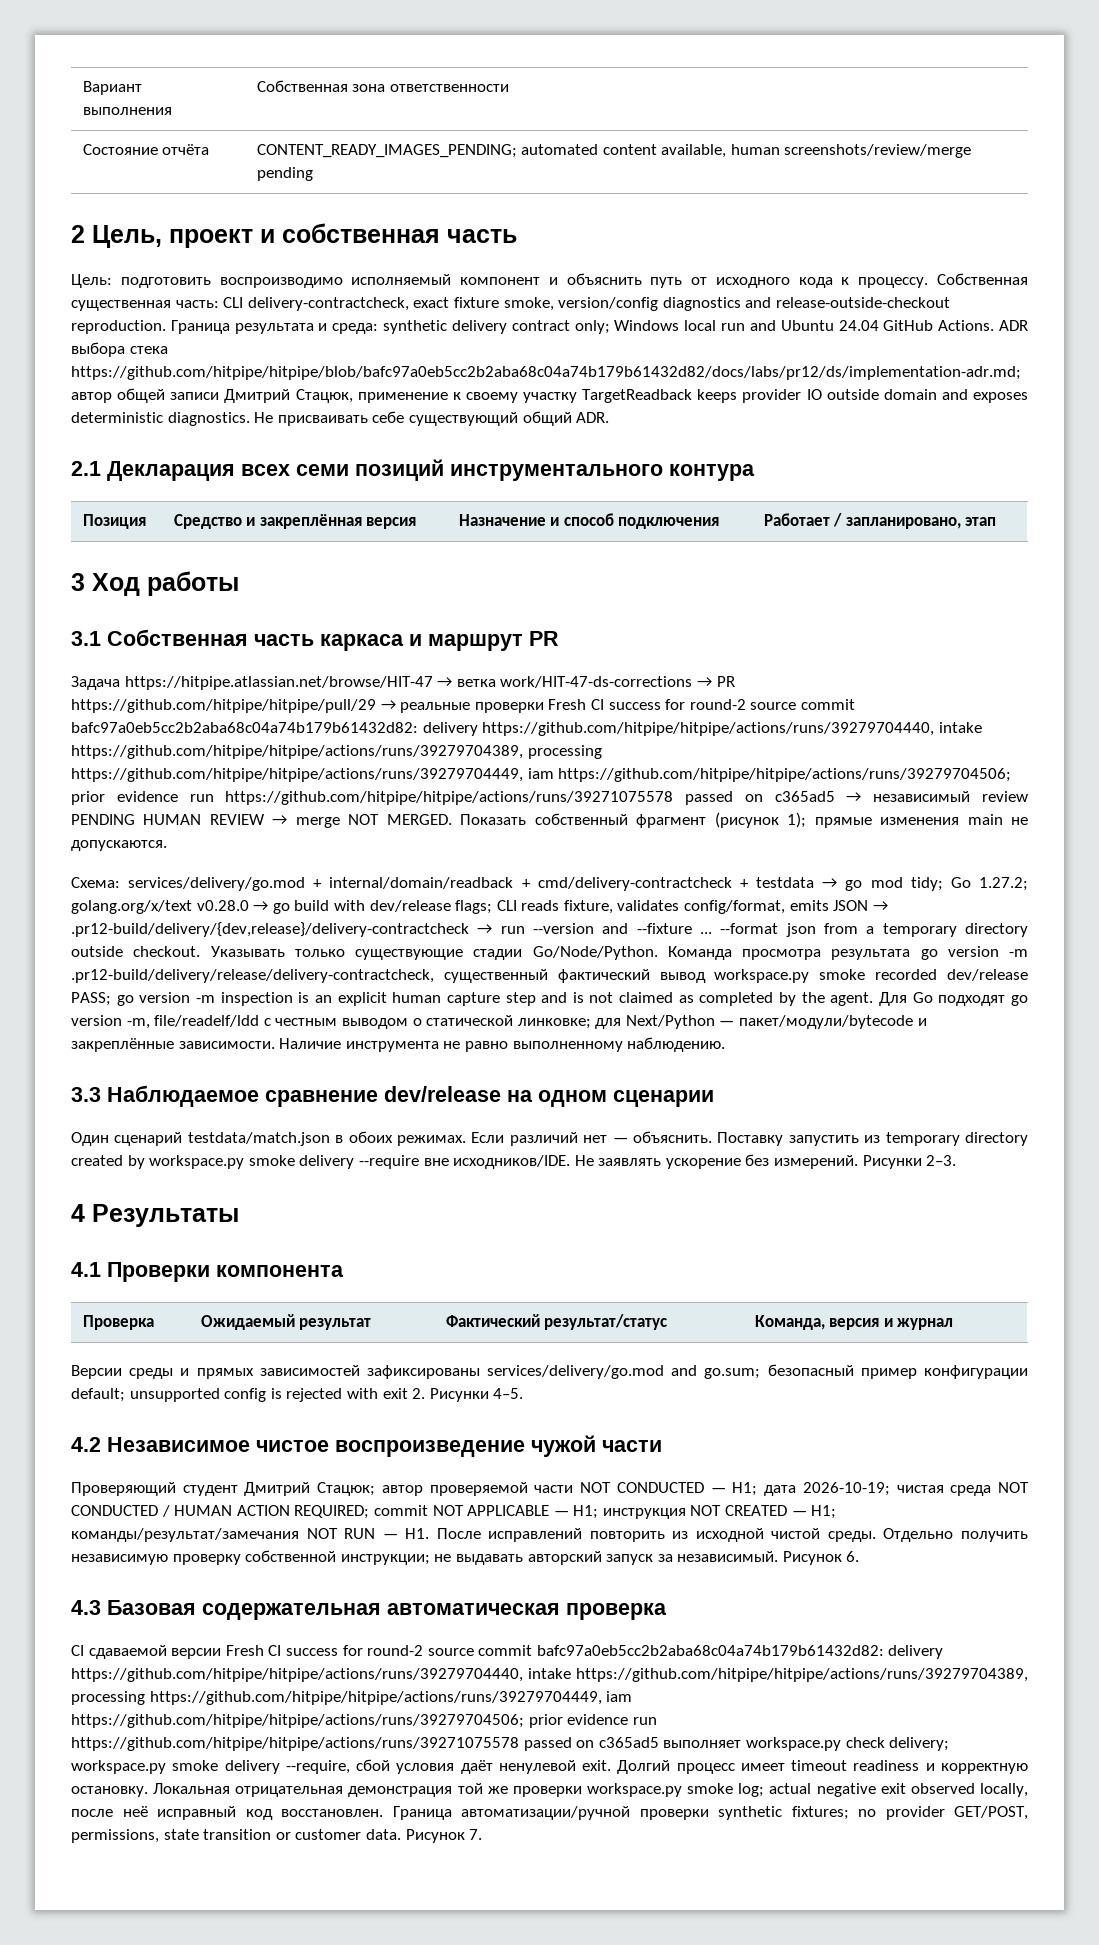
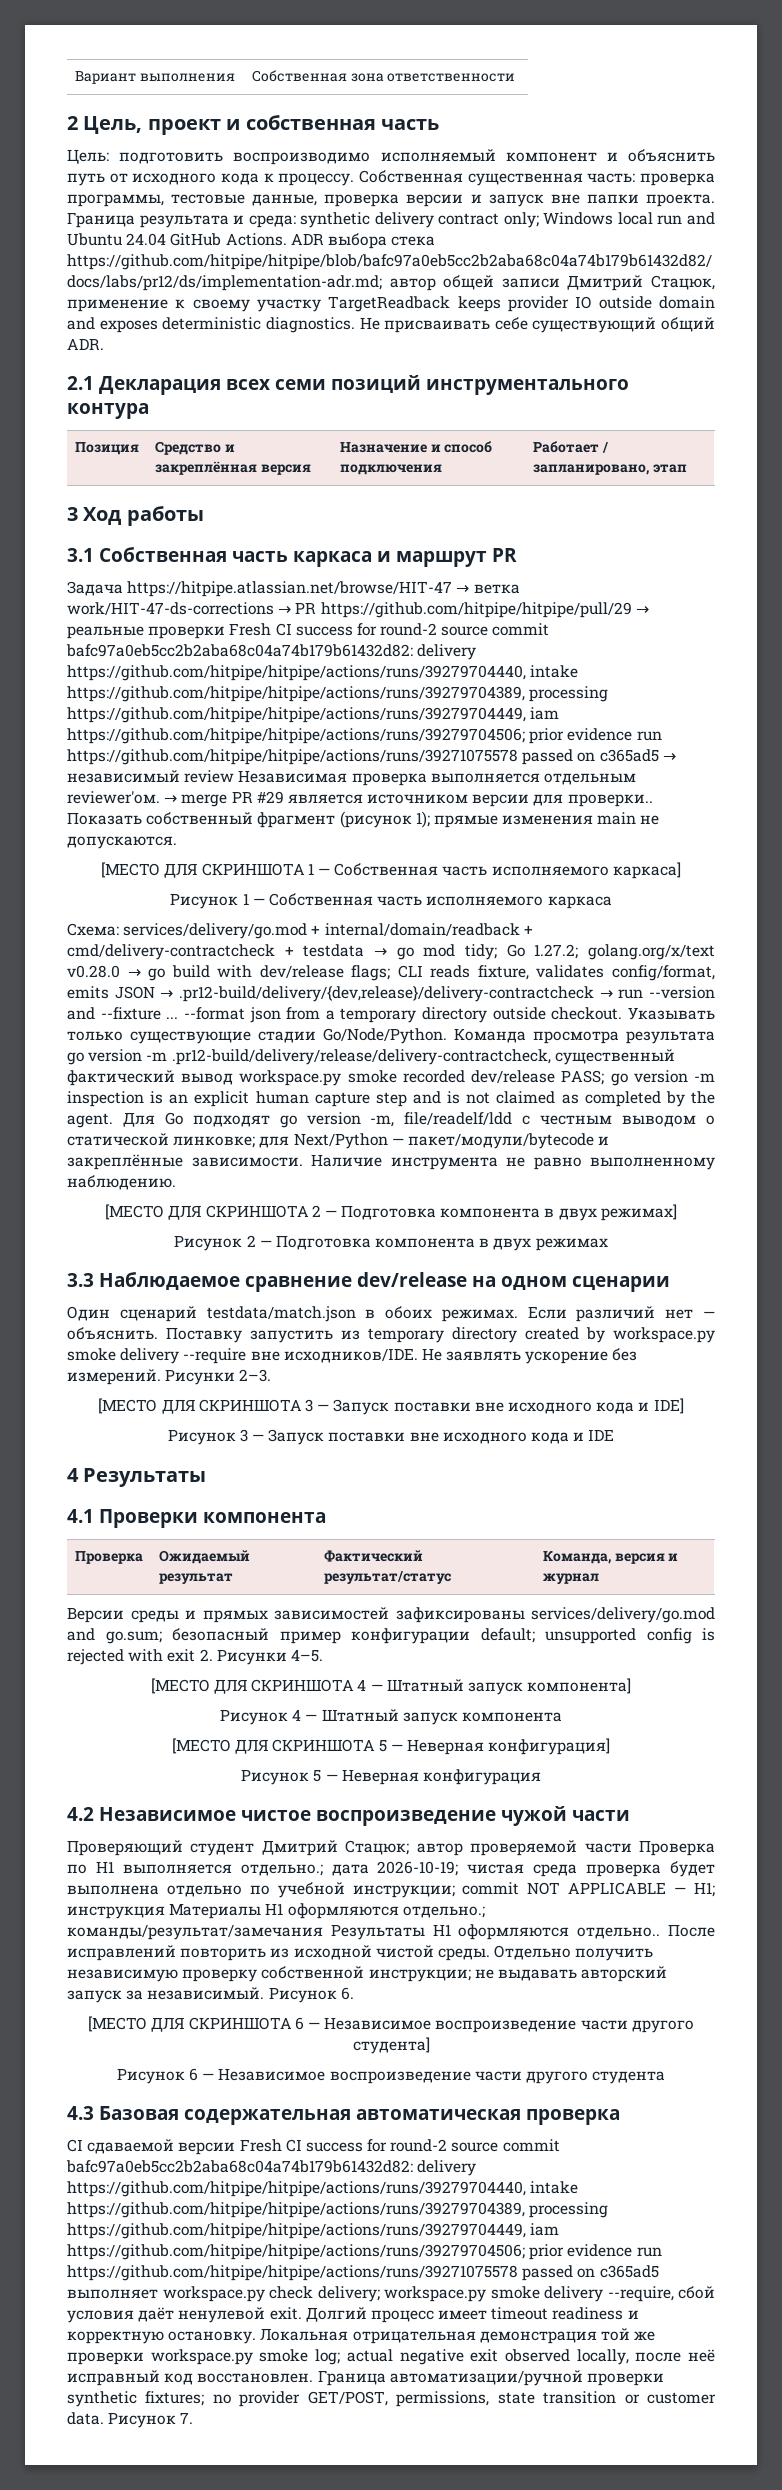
[82,144,210,155] [256,144,972,158] [256,167,313,181] // Состояние отчёта | CONTENT_READY_IMAGES_PENDING; automated content available, human screenshots/review/merge pending -> (516, 77) none
[223,297,950,311] [71,320,166,334] CLI delivery-contractcheck, exact fixture smoke, version/config diagnostics and release-outside-checkout reproduction. -> [640,173,715,186] [67,194,716,207] проверка программы, тестовые данные, проверка версии и запуск вне папки проекта.
[71,814,452,828] PENDING HUMAN REVIEW → merge NOT MERGED. -> [238,770,636,786] [67,791,653,807] Независимая проверка выполняется отдельным reviewer'ом. → merge PR #29 является источником версии для проверки..
(167, 845) none -> [101,862,681,879] [170,893,612,909] // [МЕСТО ДЛЯ СКРИНШОТА 1 — Собственная часть исполняемого каркаса] // Рисунок 1 — Собственная часть исполняемого каркаса
(726, 1044) none -> [105,1204,677,1221] [174,1235,608,1251] // [МЕСТО ДЛЯ СКРИНШОТА 2 — Подготовка компонента в двух режимах] // Рисунок 2 — Подготовка компонента в двух режимах
(957, 1160) none -> [98,1398,684,1415] [167,1429,615,1445] // [МЕСТО ДЛЯ СКРИНШОТА 3 — Запуск поставки вне исходного кода и IDE] // Рисунок 3 — Запуск поставки вне исходного кода и IDE
(524, 1393) none -> [150,1678,632,1695] [220,1709,562,1725] [171,1738,611,1755] [241,1769,541,1785] // [МЕСТО ДЛЯ СКРИНШОТА 4 — Штатный запуск компонента] // Рисунок 4 — Штатный запуск компонента // [МЕСТО ДЛЯ СКРИНШОТА 5 — Неверная конфигурация] // Рисунок 5 — Неверная конфигурация
[580,1482,1030,1496] [71,1505,370,1519] NOT CONDUCTED — H1; дата 2026-10-19; чистая среда NOT CONDUCTED / HUMAN ACTION REQUIRED; -> [639,1840,715,1856] [67,1861,716,1877] [67,1882,455,1898] Проверка по H1 выполняется отдельно.; дата 2026-10-19; чистая среда проверка будет выполнена отдельно по учебной инструкции;
[690,1505,837,1519] [71,1528,430,1542] NOT CREATED — H1; команды/результат/замечания NOT RUN — H1. -> [169,1903,485,1919] [67,1924,661,1940] Материалы H1 оформляются отдельно.; команды/результат/замечания Результаты H1 оформляются отдельно..
(860, 1556) none -> [88,2016,694,2033] [352,2037,430,2054] [116,2068,666,2084] // [МЕСТО ДЛЯ СКРИНШОТА 6 — Независимое воспроизведение части другого студента] // Рисунок 6 — Независимое воспроизведение части другого студента

